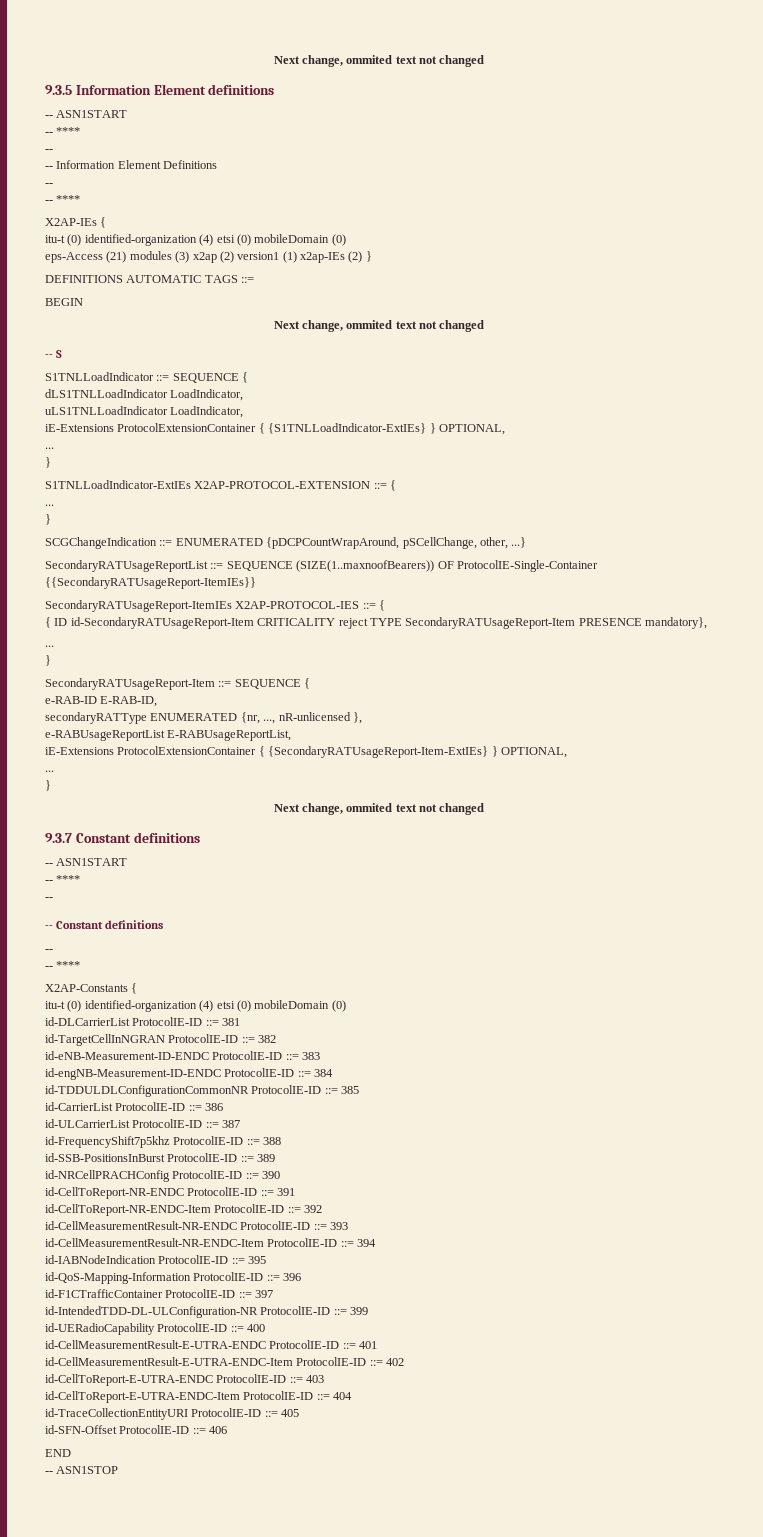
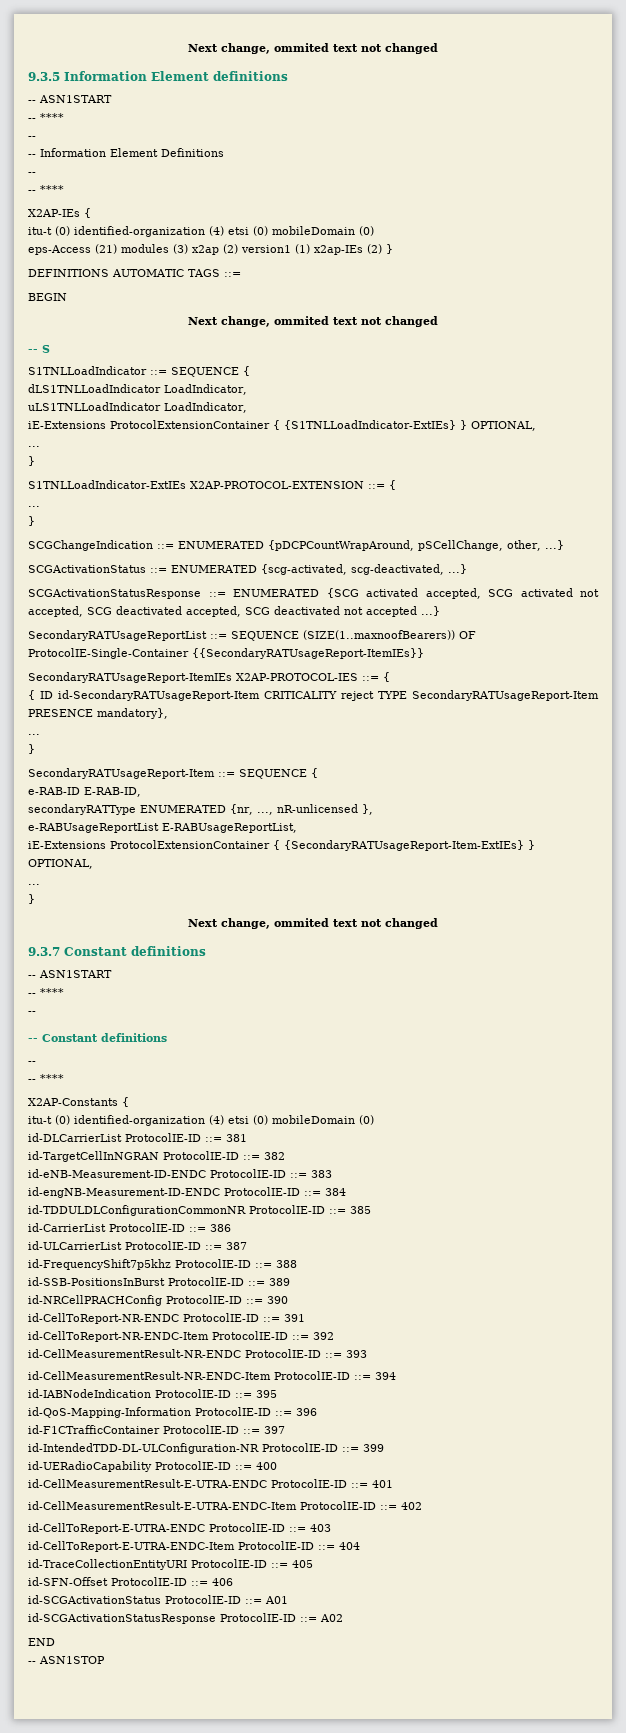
(527, 542) none -> [28,564,467,575] [28,588,599,599] [28,606,440,617] // SCGActivationStatus ::= ENUMERATED {scg-activated, scg-deactivated, ...} // SCGActivationStatusResponse ::= ENUMERATED {SCG activated accepted, SCG activated not accepted, SCG deactivated accepted, SCG deactivated not accepted ...}
(228, 1430) none -> [28,1595,288,1604] [28,1613,343,1624] // id-SCGActivationStatus ProtocolIE-ID ::= A01 // id-SCGActivationStatusResponse ProtocolIE-ID ::= A02

